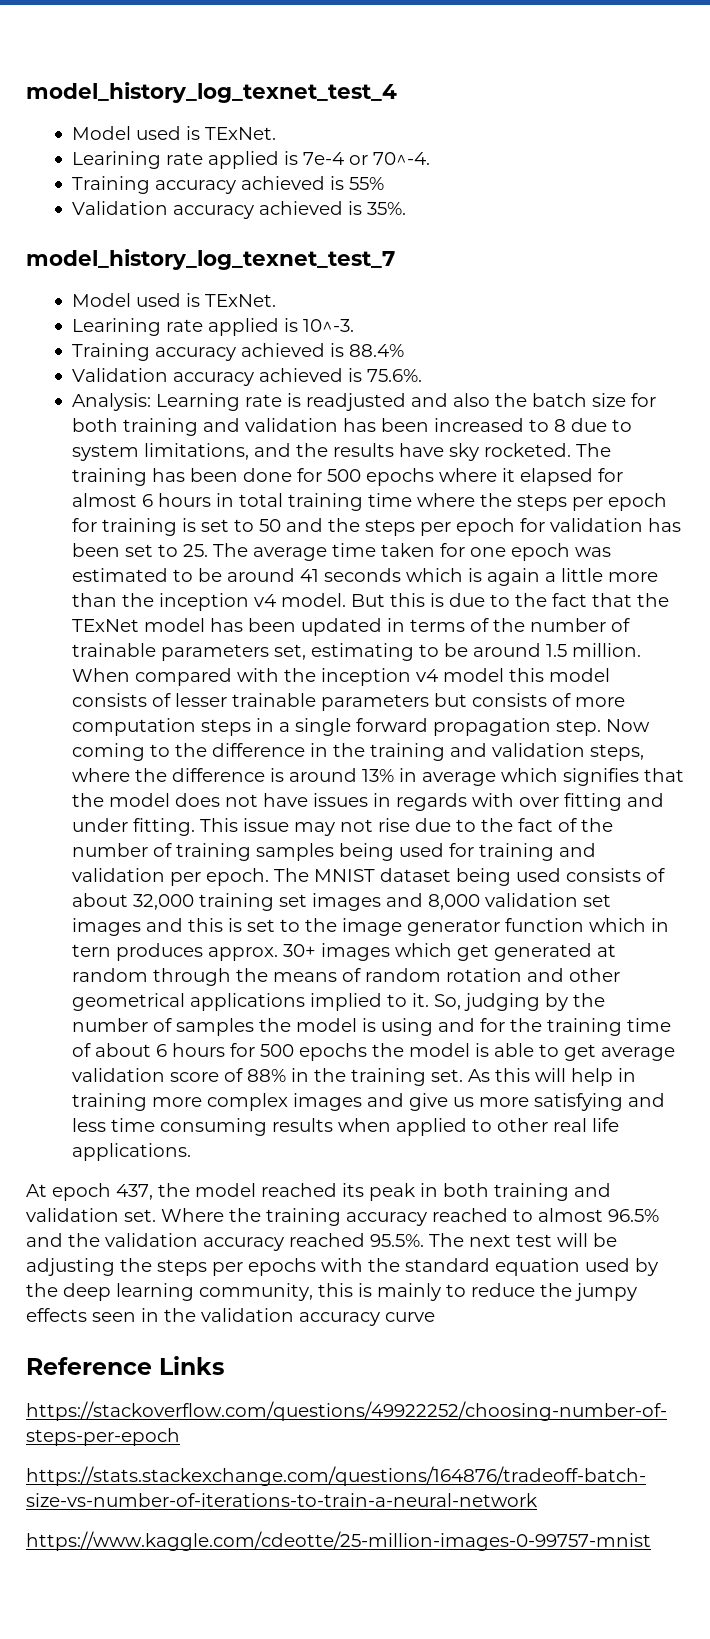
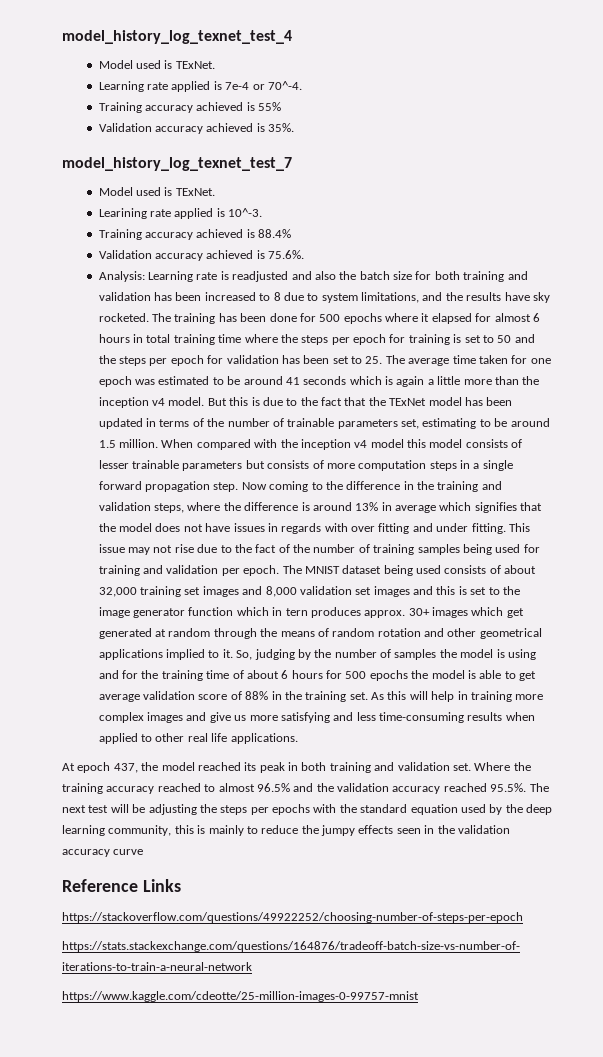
[71,151,161,169] Learining -> [98,81,144,92] Learning
[110,1118,267,1136] time consuming -> [379,712,465,723] time-consuming

